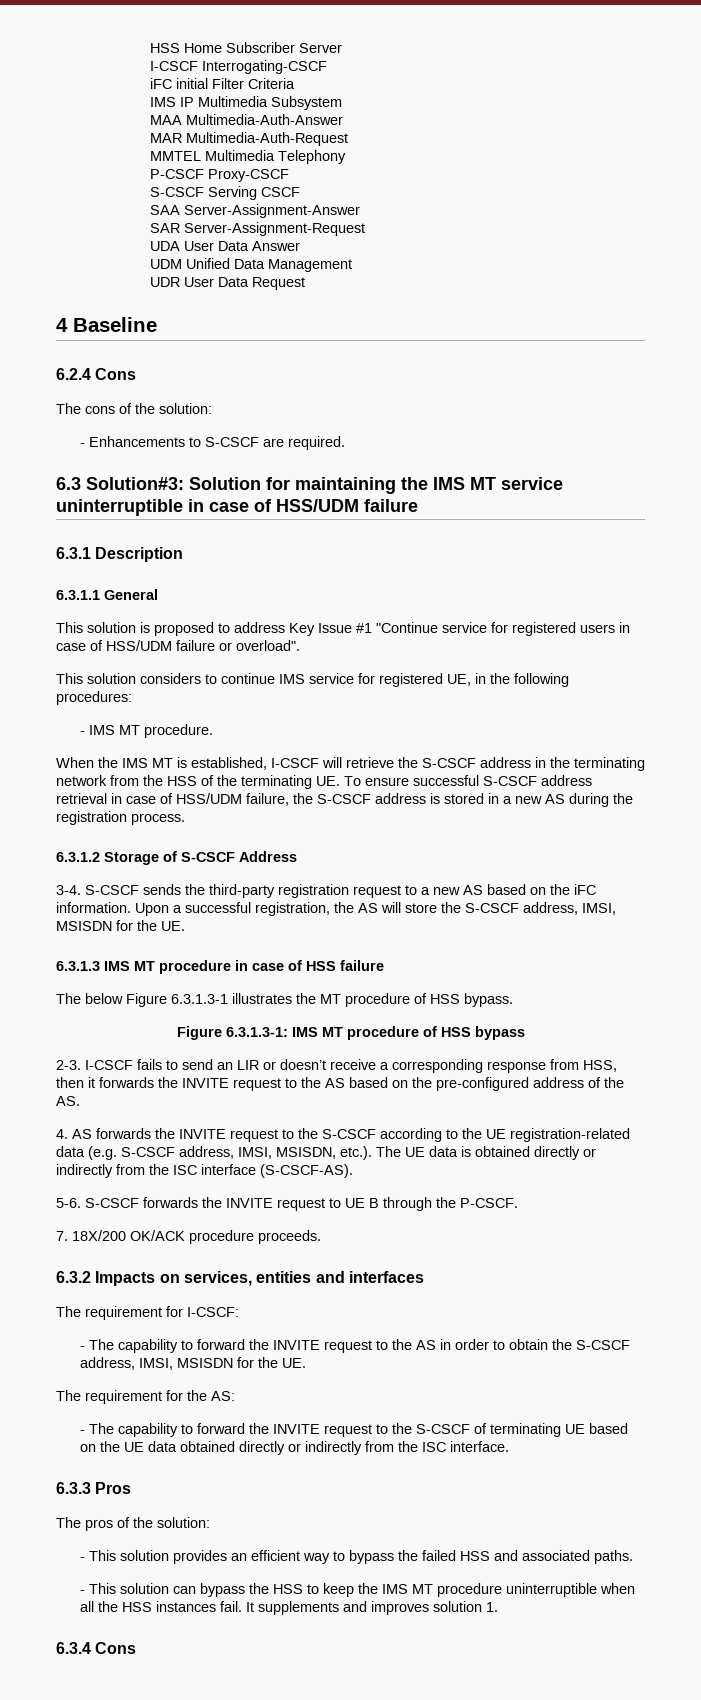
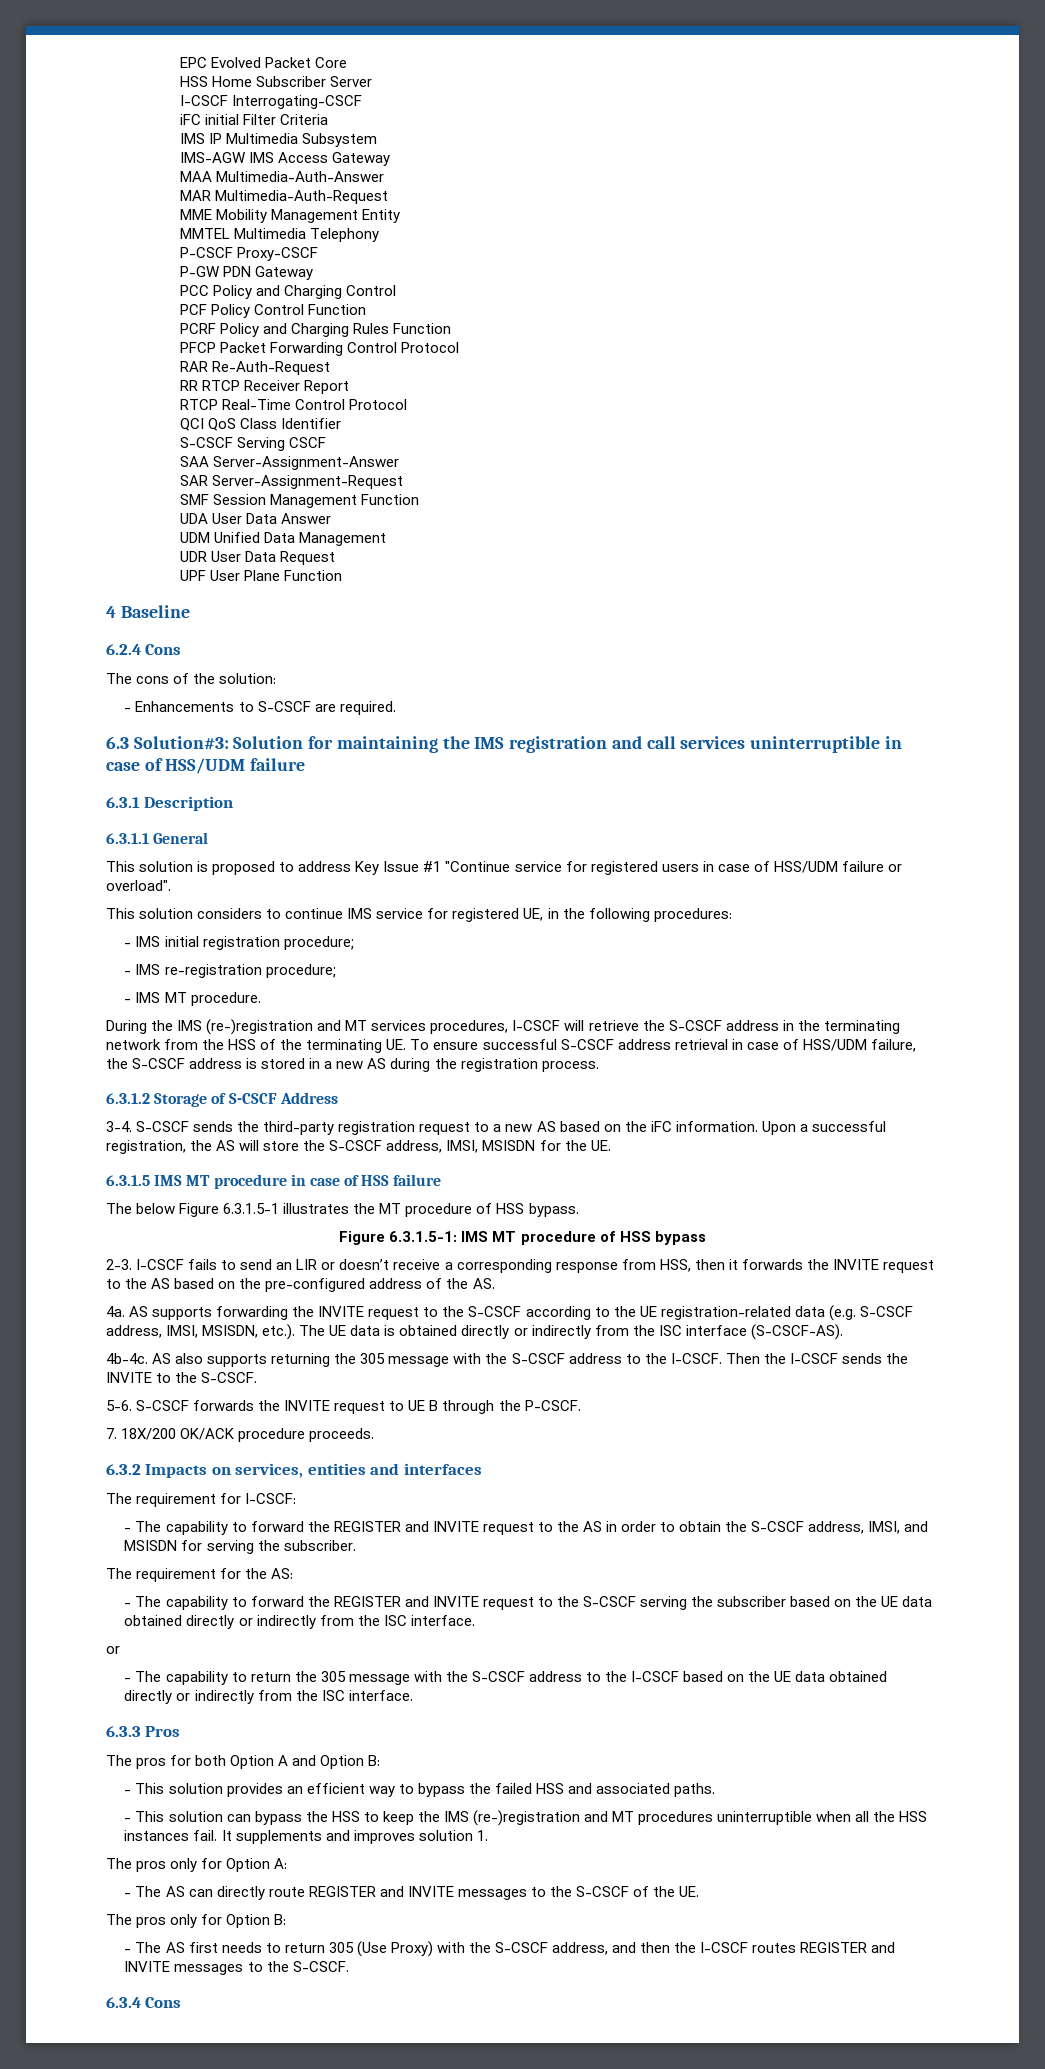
(150, 48) none -> [179,57,347,68] EPC Evolved Packet Core //
(343, 103) none -> [179,152,390,166] // IMS-AGW IMS Access Gateway
(349, 139) none -> [179,209,400,223] // MME Mobility Management Entity
(290, 175) none -> [179,266,313,280] [179,285,396,299] [179,304,366,318] [179,323,451,337] [179,342,459,356] [179,361,330,375] [179,380,349,394] [179,399,407,410] [179,418,341,431] // P-GW PDN Gateway // PCC Policy and Charging Control // PCF Policy Control Function // PCRF Policy and Charging Rules Function // PFCP Packet Forwarding Control Protocol // RAR Re-Auth-Request // RR RTCP Receiver Report // RTCP Real-Time Control Protocol // QCI QoS Class Identifier
(366, 229) none -> [179,494,419,508] // SMF Session Management Function
(306, 283) none -> [179,570,342,581] // UPF User Plane Function
[470,477,563,490] MT service -> [509,736,746,753] registration and call services
(132, 698) none -> [124,936,354,950] [124,964,336,978] // - IMS initial registration procedure; // - IMS re-registration procedure;
[56,757,267,770] When the IMS MT is established, -> [106,1019,509,1035] During the IMS (re-)registration and MT services procedures,
[56,961,100,971] 6.3.1.3 -> [106,1175,150,1186] 6.3.1.5
[171,994,228,1004] 6.3.1.3-1 -> [223,1203,280,1214] 6.3.1.5-1
[225,1027,288,1037] 6.3.1.3-1: -> [389,1231,458,1242] 6.3.1.5-1:
[56,1128,151,1139] 4. AS forwards -> [106,1306,289,1320] 4a. AS supports forwarding
(353, 1171) none -> [106,1353,908,1367] [106,1372,258,1383] // 4b-4c. AS also supports returning the 305 message with the S-CSCF address to the I-CSCF. Then the I-CSCF sends the INVITE to the S-CSCF.
(269, 1344) none -> [333,1521,429,1532] REGISTER and
[176,1357,306,1368] MSISDN for the UE. -> [904,1521,929,1532] [124,1540,356,1554] and MSISDN for serving the subscriber.
[272,1423,585,1437] INVITE request to the S-CSCF of terminating UE -> [333,1596,933,1610] [124,1615,475,1629] [106,1646,120,1654] [124,1671,680,1685] REGISTER and INVITE request to the S-CSCF serving the subscriber based on the UE data obtained directly or indirectly from the ISC interface. // or // - The capability to return the 305 message with the S-CSCF address to the I-CSCF
[117,1517,210,1528] of the solution: -> [170,1755,381,1769] for both Option A and Option B:
[411,1583,502,1597] MT procedure -> [472,1810,714,1826] (re-)registration and MT procedures
(498, 1607) none -> [106,1858,288,1872] [124,1886,700,1900] [106,1914,287,1928] [124,1941,896,1957] [124,1961,349,1975] // The pros only for Option A: // - The AS can directly route REGISTER and INVITE messages to the S-CSCF of the UE. // The pros only for Option B: // - The AS first needs to return 305 (Use Proxy) with the S-CSCF address, and then the I-CSCF routes REGISTER and INVITE messages to the S-CSCF.

